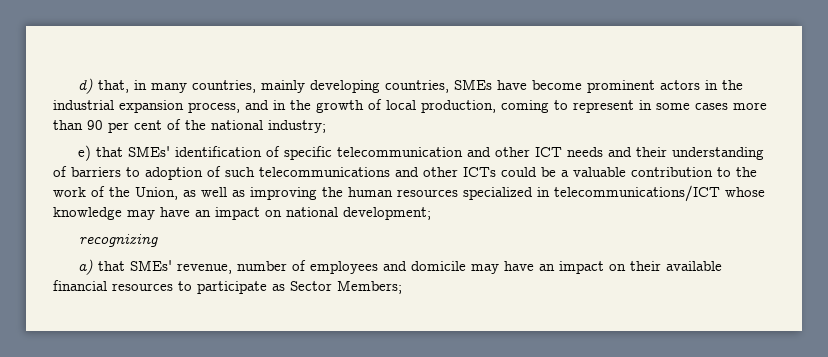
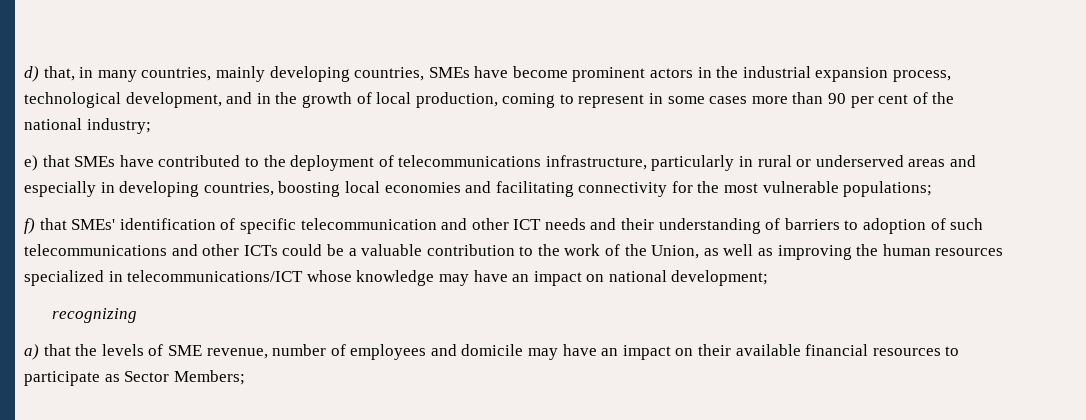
(240, 107) none -> [24,92,222,108] technological development,
(124, 152) none -> [74,155,977,171] [24,181,933,197] [24,218,67,234] SMEs have contributed to the deployment of telecommunications infrastructure, particularly in rural or underserved areas and especially in developing countries, boosting local economies and facilitating connectivity for the most vulnerable populations; // f) that
[130,260,173,271] SMEs' -> [75,344,202,356] the levels of SME

